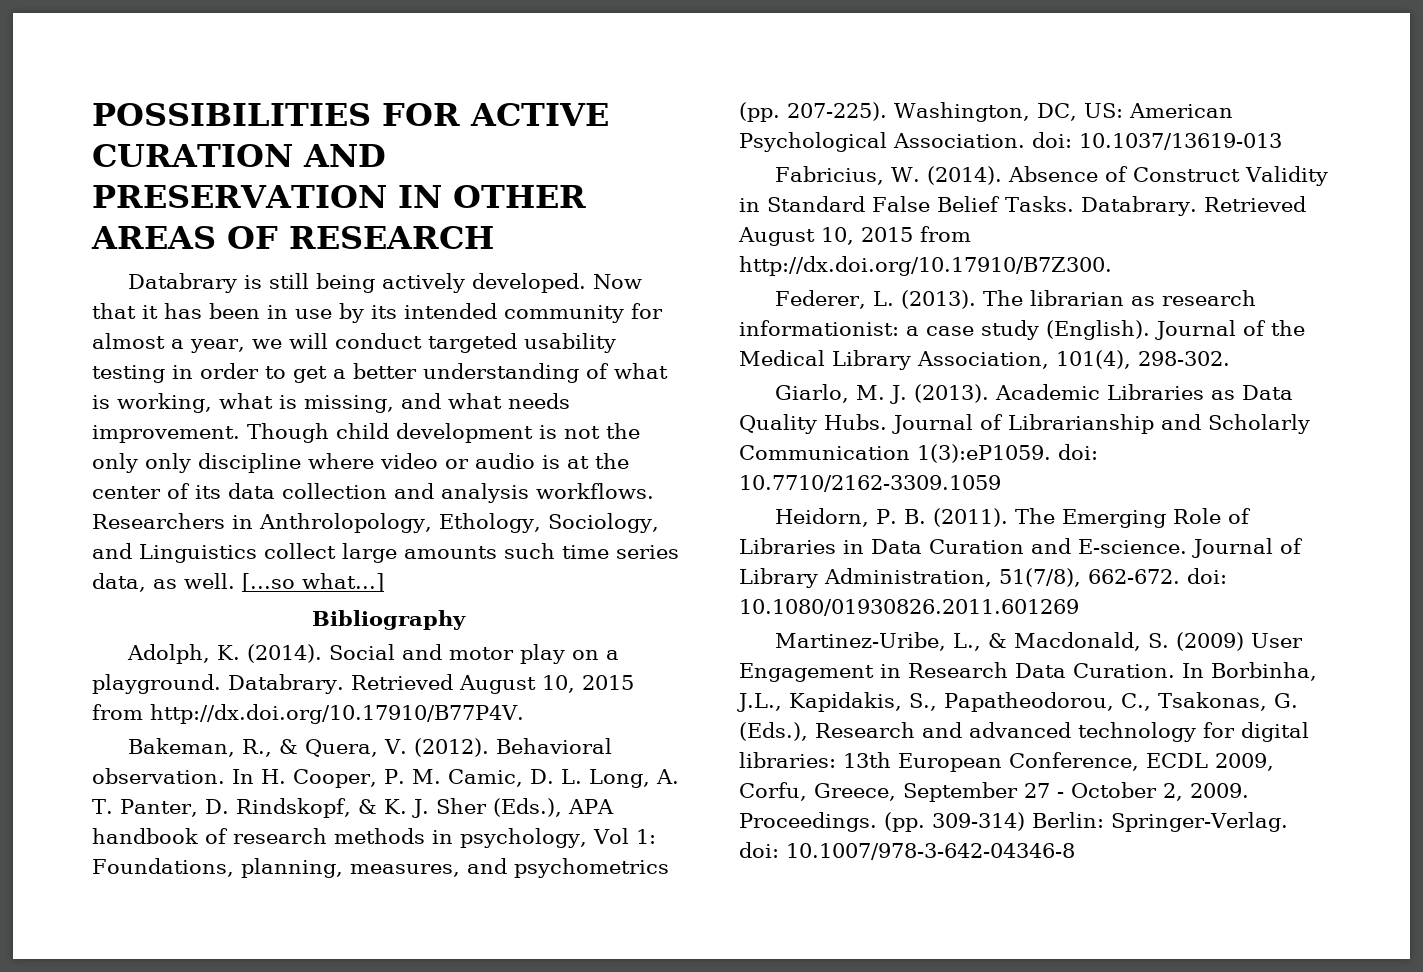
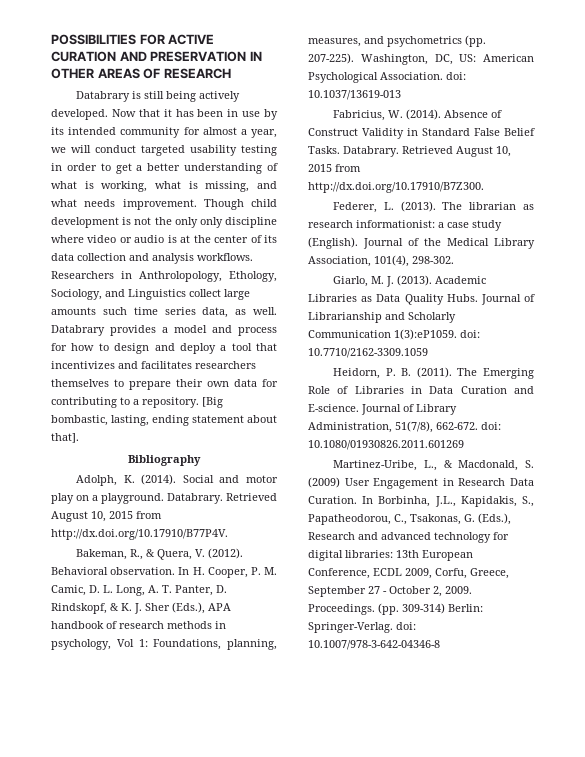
[242,573,384,592] [...so what...] -> [51,325,277,336] [51,343,277,354] [51,361,256,369] [51,379,278,390] [51,397,223,408] [51,415,277,426] [51,433,79,443] Databrary provides a model and process for how to design and deploy a tool that incentivizes and facilitates researchers themselves to prepare their own data for contributing to a repository. [Big bombastic, lasting, ending statement about that].

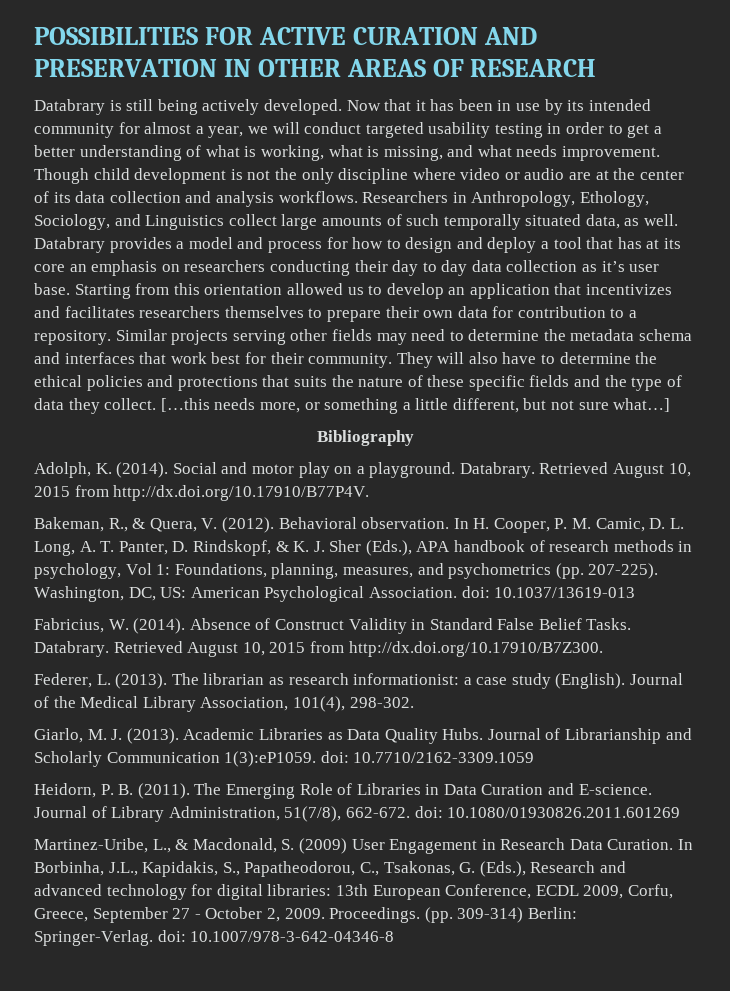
[199,217,223,228] only -> (334, 176) none
[167,235,177,243] is -> [569,172,592,180] are
[139,271,222,282] Anthrolopology, -> [471,191,576,207] Anthropology,
[102,307,196,315] such time series -> [386,214,582,230] of such temporally situated
(277, 347) none -> [617,237,682,249] [34,260,660,276] [34,283,582,299] has at its core an emphasis on researchers conducting their day to day data collection as it’s user base. Starting from this orientation allowed us to develop an application that
[51,397,117,408] contributing -> [517,306,606,318] contribution
[202,397,223,408] [51,415,277,426] [51,433,79,443] [Big bombastic, lasting, ending statement about that]. -> [115,329,693,345] [34,352,658,368] [34,375,682,391] [34,398,671,414] Similar projects serving other fields may need to determine the metadata schema and interfaces that work best for their community. They will also have to determine the ethical policies and protections that suits the nature of these specific fields and the type of data they collect. […this needs more, or something a little different, but not sure what…]

